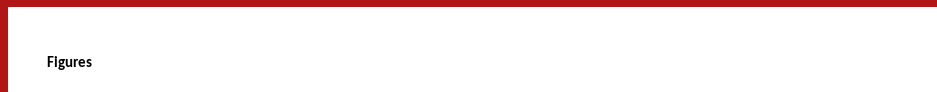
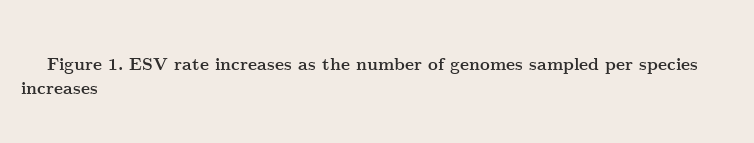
[47,56,92,70] Figures -> [47,58,699,74] [21,82,98,94] Figure 1. ESV rate increases as the number of genomes sampled per species increases

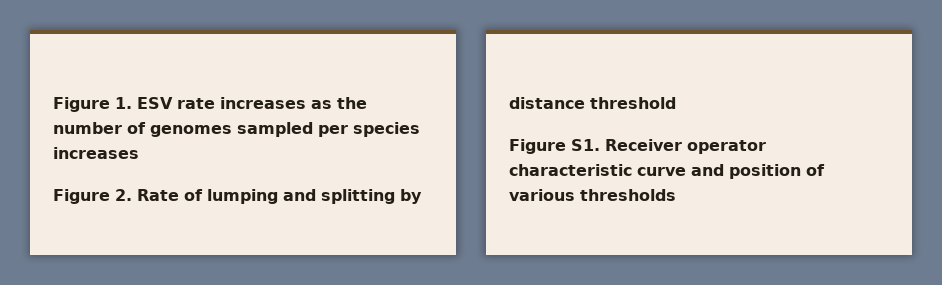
(98, 88) none -> [53,189,422,204] [509,97,676,109] [509,139,766,154] [509,164,825,179] [509,189,676,201] // Figure 2. Rate of lumping and splitting by distance threshold // Figure S1. Receiver operator characteristic curve and position of various thresholds

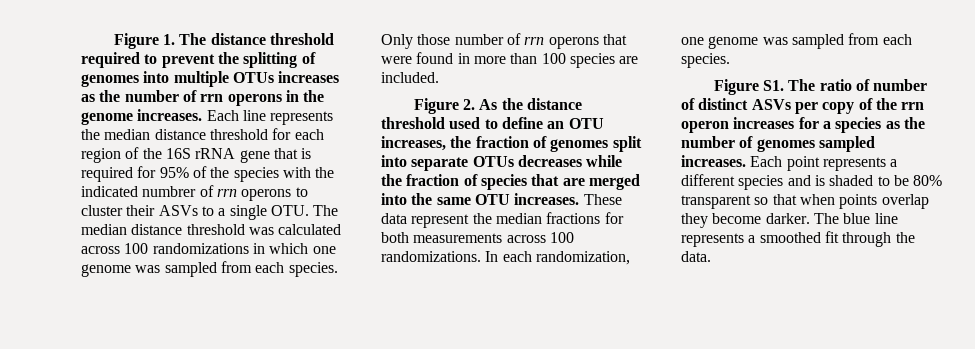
[137,97,215,109] ESV rate -> [179,33,334,45] [81,52,316,68] [81,71,274,87] The distance threshold required to prevent the splitting of genomes into multiple OTUs
[150,122,420,137] [53,147,139,159] [53,189,422,204] [509,97,676,109] [509,139,766,154] [509,164,825,179] [509,189,676,201] genomes sampled per species increases // Figure 2. Rate of lumping and splitting by distance threshold // Figure S1. Receiver operator characteristic curve and position of various thresholds -> [200,90,325,106] [81,109,334,125] [81,128,324,140] [81,147,312,163] [81,166,335,182] [81,185,308,201] [81,205,339,220] [81,224,342,235] [81,243,336,254] [81,261,338,277] [381,33,627,49] [381,52,639,68] [381,72,439,83] [413,98,582,114] [381,117,604,129] [381,136,642,152] [381,155,623,171] [381,174,640,190] [381,193,622,205] [381,212,624,228] [381,232,574,243] [381,251,630,265] [681,33,912,49] [681,53,730,68] [713,79,928,95] [681,98,925,114] [681,117,925,133] [681,136,875,152] [681,155,898,171] [681,174,943,190] [681,194,929,209] [681,213,898,228] [681,231,915,247] [681,251,711,262] rrn operons in the genome increases. Each line represents the median distance threshold for each region of the 16S rRNA gene that is required for 95% of the species with the indicated numbrer of rrn operons to cluster their ASVs to a single OTU. The median distance threshold was calculated across 100 randomizations in which one genome was sampled from each species. Only those number of rrn operons that were found in more than 100 species are included. // Figure 2. As the distance threshold used to define an OTU increases, the fraction of genomes split into separate OTUs decreases while the fraction of species that are merged into the same OTU increases. These data represent the median fractions for both measurements across 100 randomizations. In each randomization, one genome was sampled from each species. // Figure S1. The ratio of number of distinct ASVs per copy of the rrn operon increases for a species as the number of genomes sampled increases. Each point represents a different species and is shaded to be 80% transparent so that when points overlap they become darker. The blue line represents a smoothed fit through the data.

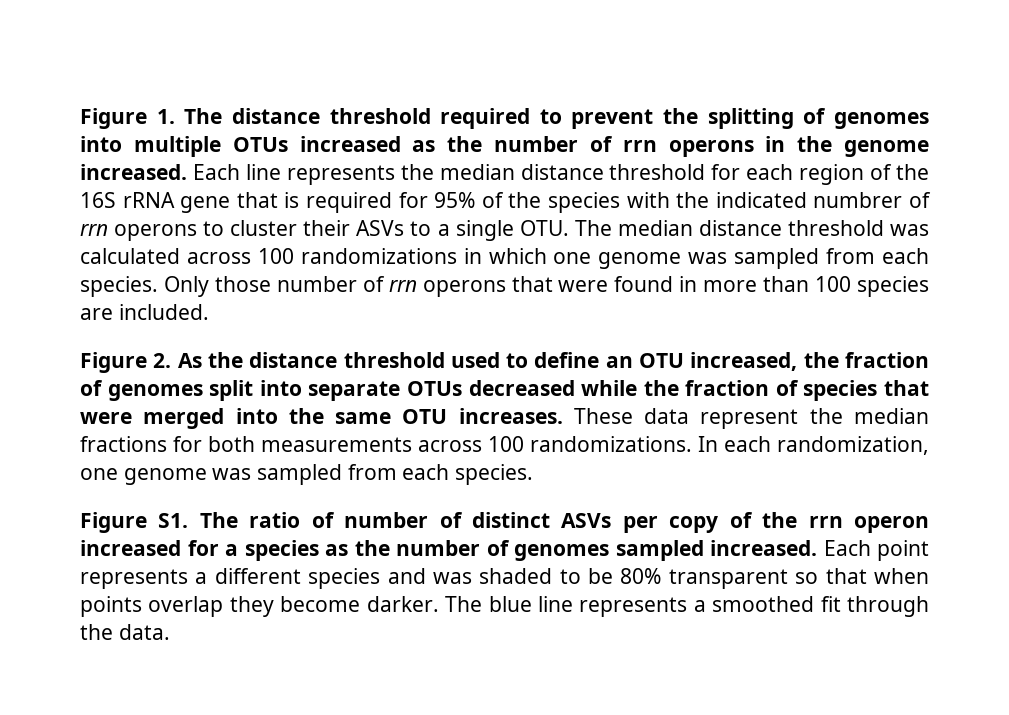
[278,71,340,83] increases -> [299,136,401,152] increased
[137,109,203,121] increases. -> [80,164,187,180] increased.
[381,136,446,151] increases, -> [690,352,798,371] increased,
[517,155,582,167] decreases -> [468,380,575,396] decreased
[562,178,585,186] are -> [80,412,132,424] were
[733,117,795,129] increases -> [80,540,181,556] increased
[681,155,746,167] increases. -> [710,540,817,556] increased.
[814,175,825,186] is -> [432,572,472,584] was

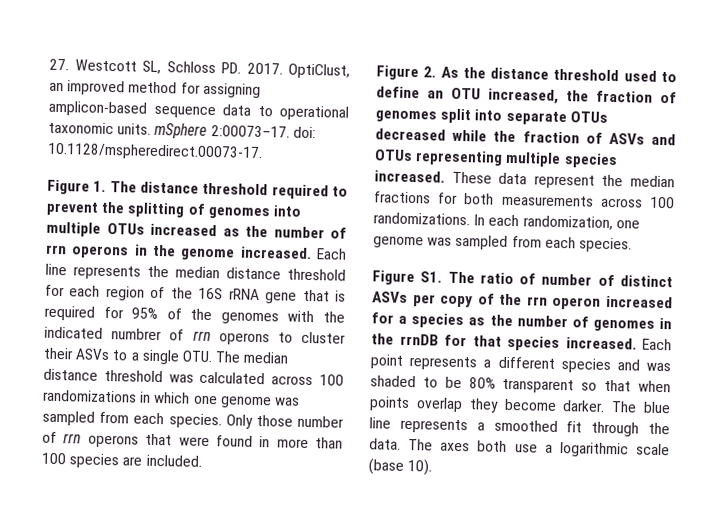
(80, 118) none -> [49,58,350,79] [49,80,261,98] [48,100,349,121] [48,121,316,139] [47,142,263,162] 27. Westcott SL, Schloss PD. 2017. OptiClust, an improved method for assigning amplicon-based sequence data to operational taxonomic units. mSphere 2:00073–17. doi: 10.1128/mspheredirect.00073-17. //
[548,192,621,213] species -> [220,312,279,325] genomes
[803,380,930,401] [80,408,563,429] species that were merged into the same OTU increases. -> [608,132,676,146] [374,149,618,169] [374,170,445,183] ASVs and OTUs representing multiple species increased.
[615,540,704,561] sampled -> [659,317,672,330] [371,333,560,351] in the rrnDB for that species
(170, 632) none -> [408,439,670,458] [368,458,433,476] The axes both use a logarithmic scale (base 10).

